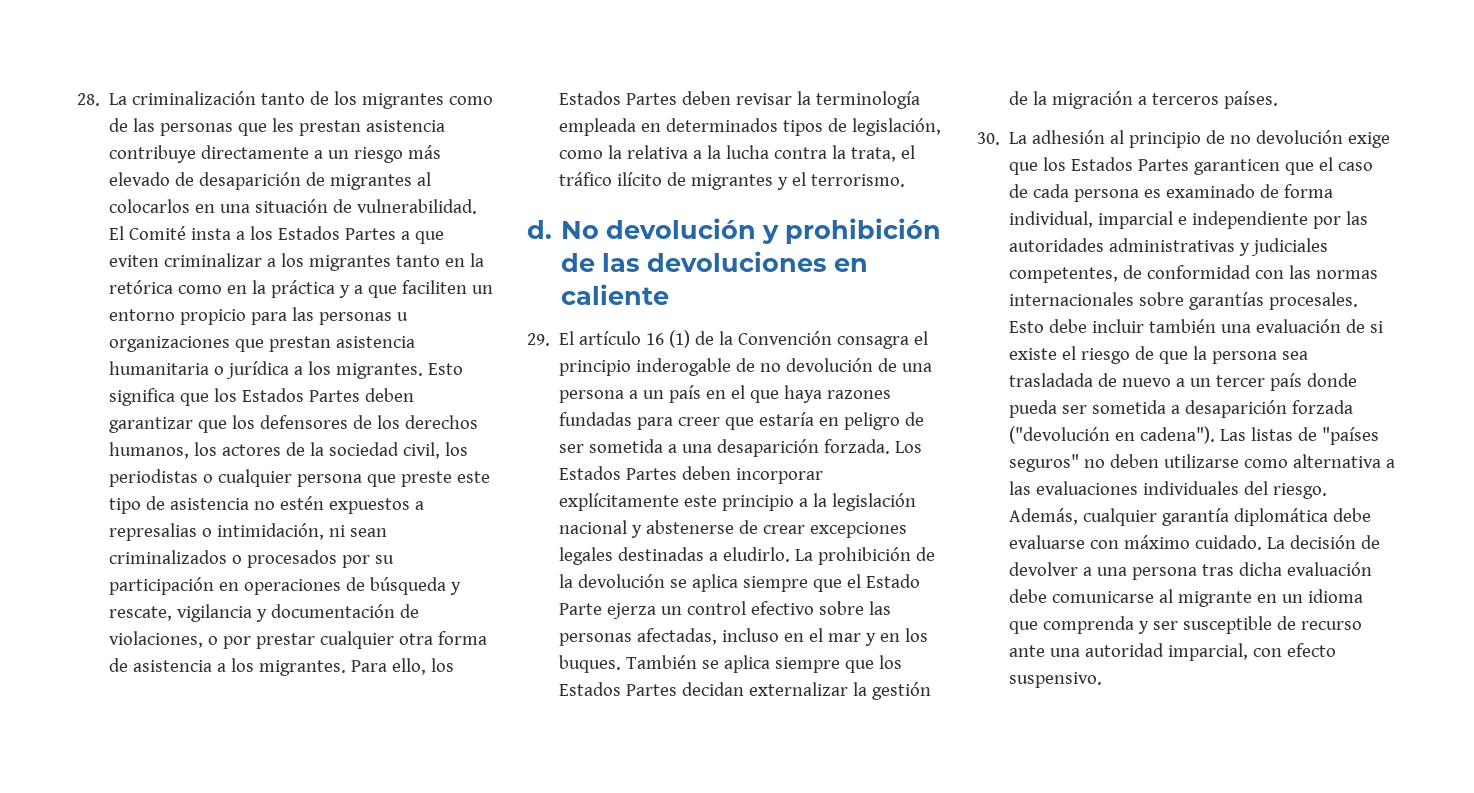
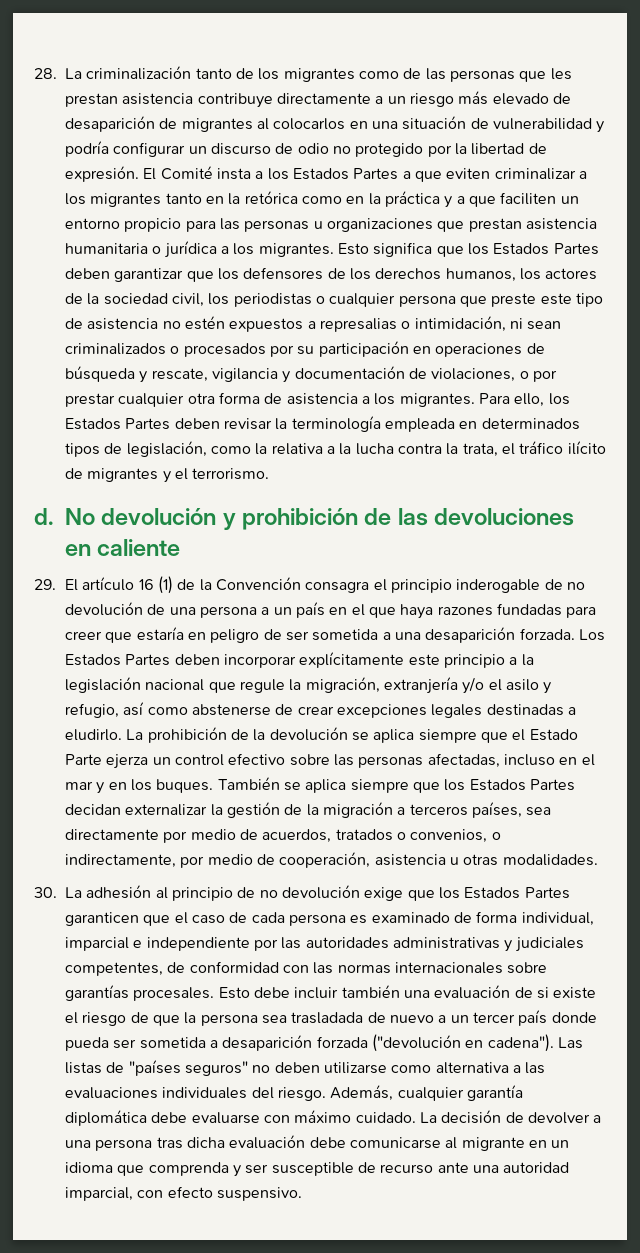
[357,199,478,214] vulnerabilidad. -> [492,118,605,133] [65,141,547,157] [65,166,140,182] vulnerabilidad y podría configurar un discurso de odio no protegido por la libertad de expresión.
[631,525,643,538] y -> [208,677,552,694] [65,702,188,718] que regule la migración, extranjería y/o el asilo y refugio, así como
[1224,91,1279,109] países. -> [471,802,552,818] [65,829,501,843] [65,852,598,868] países, sea directamente por medio de acuerdos, tratados o convenios, o indirectamente, por medio de cooperación, asistencia u otras modalidades.

